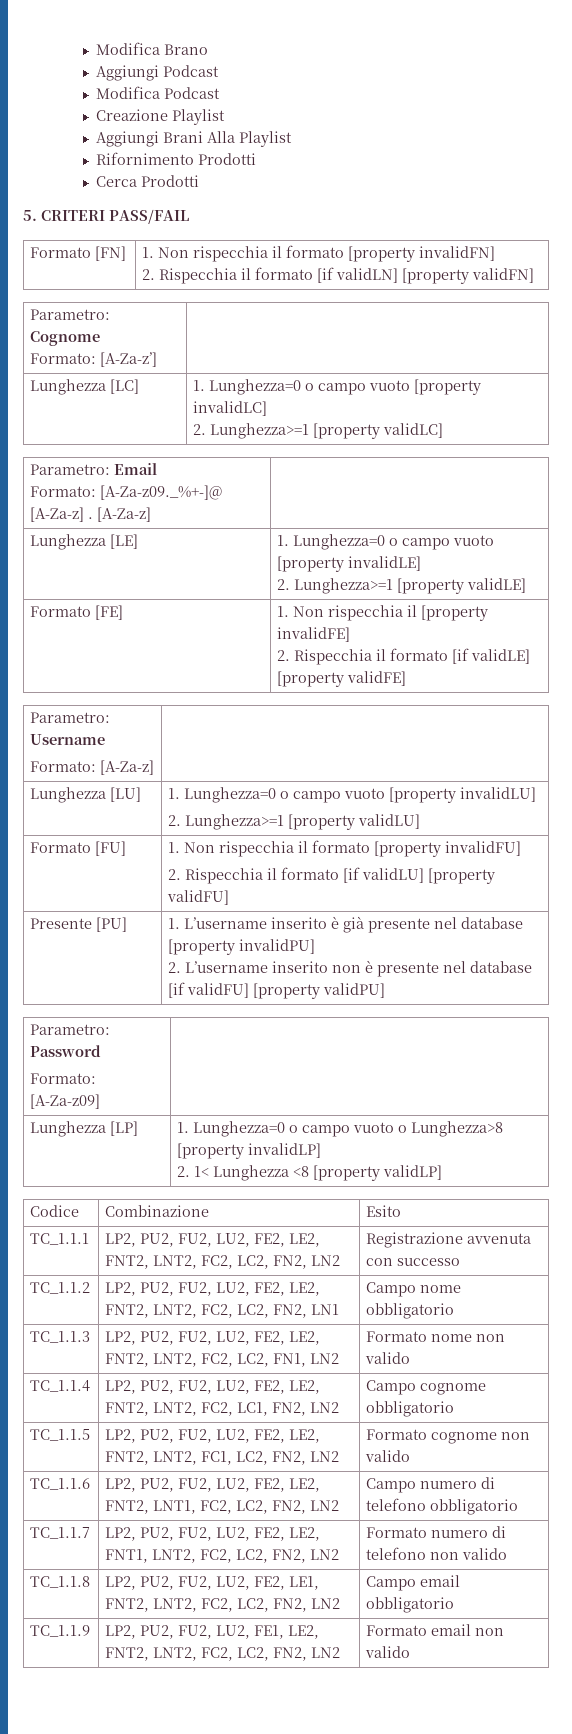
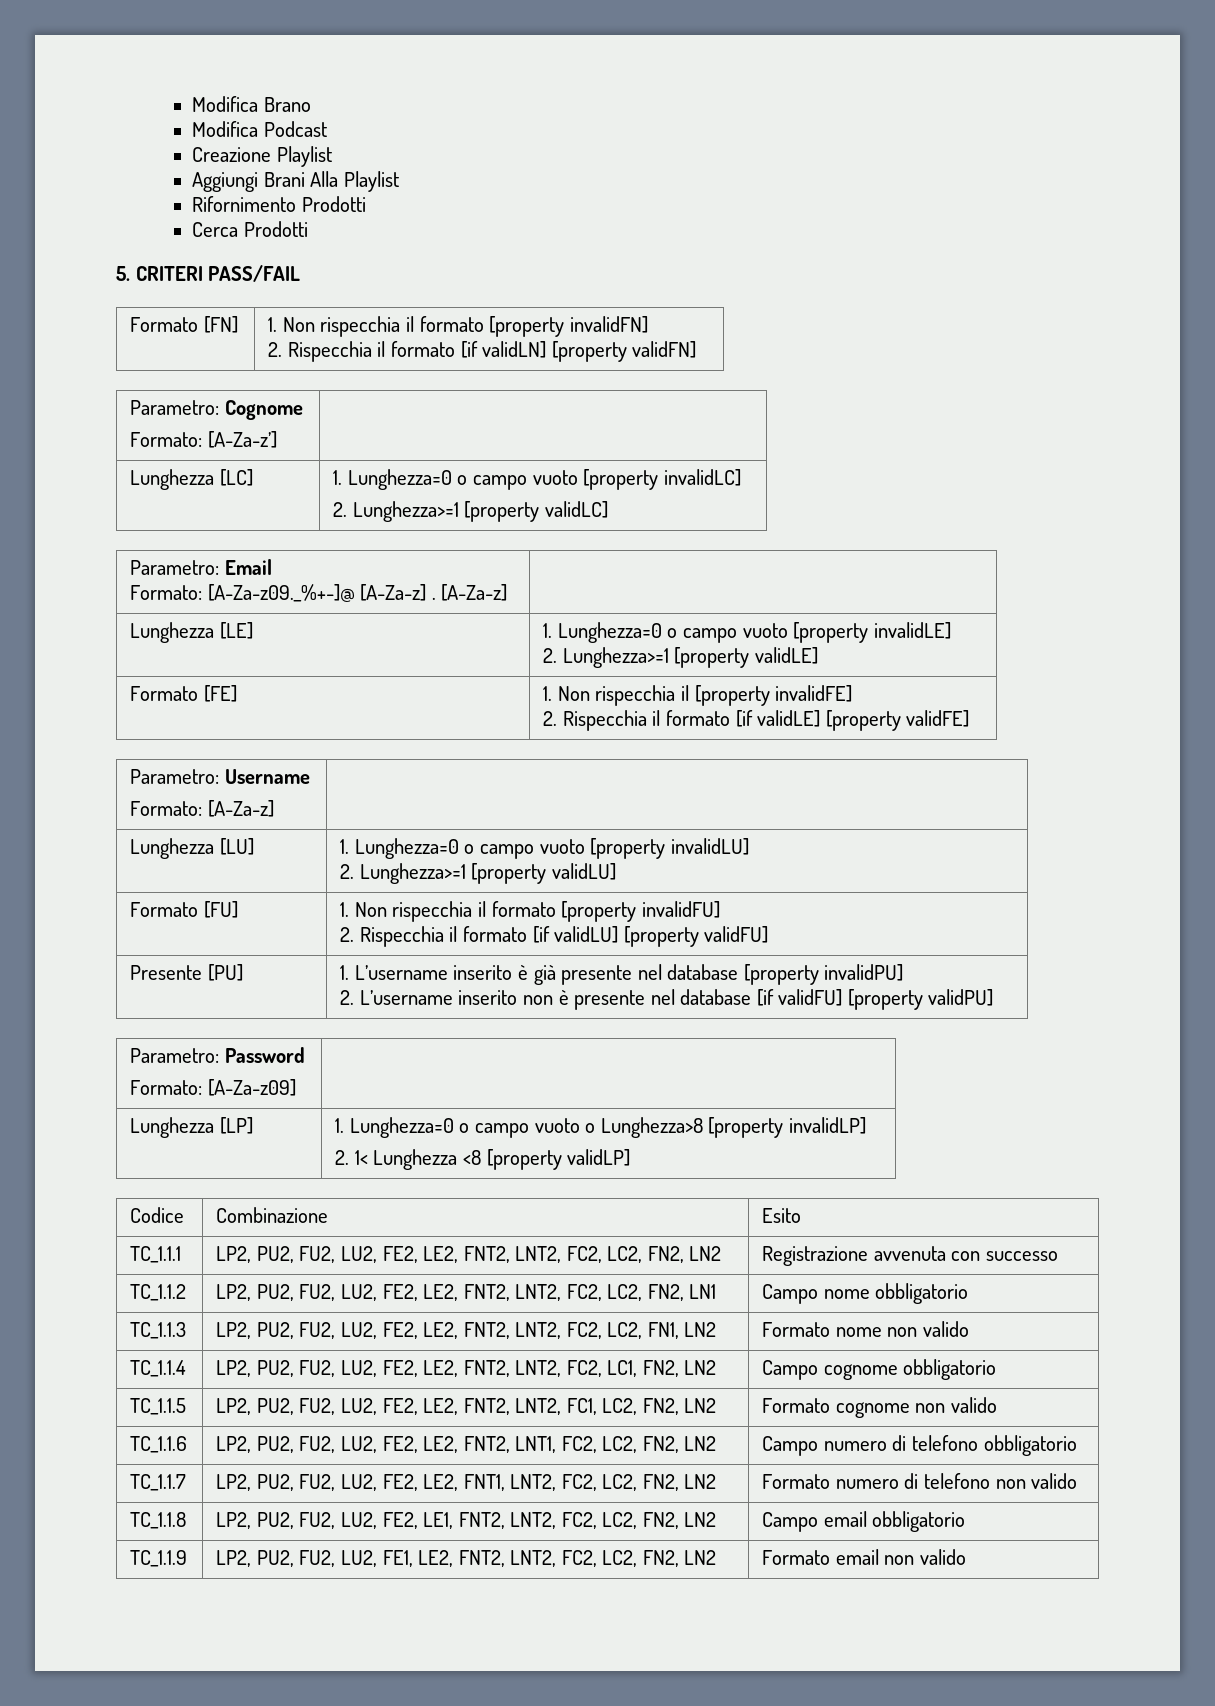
[96,65,220,81] // Aggiungi Podcast -> (311, 104) none

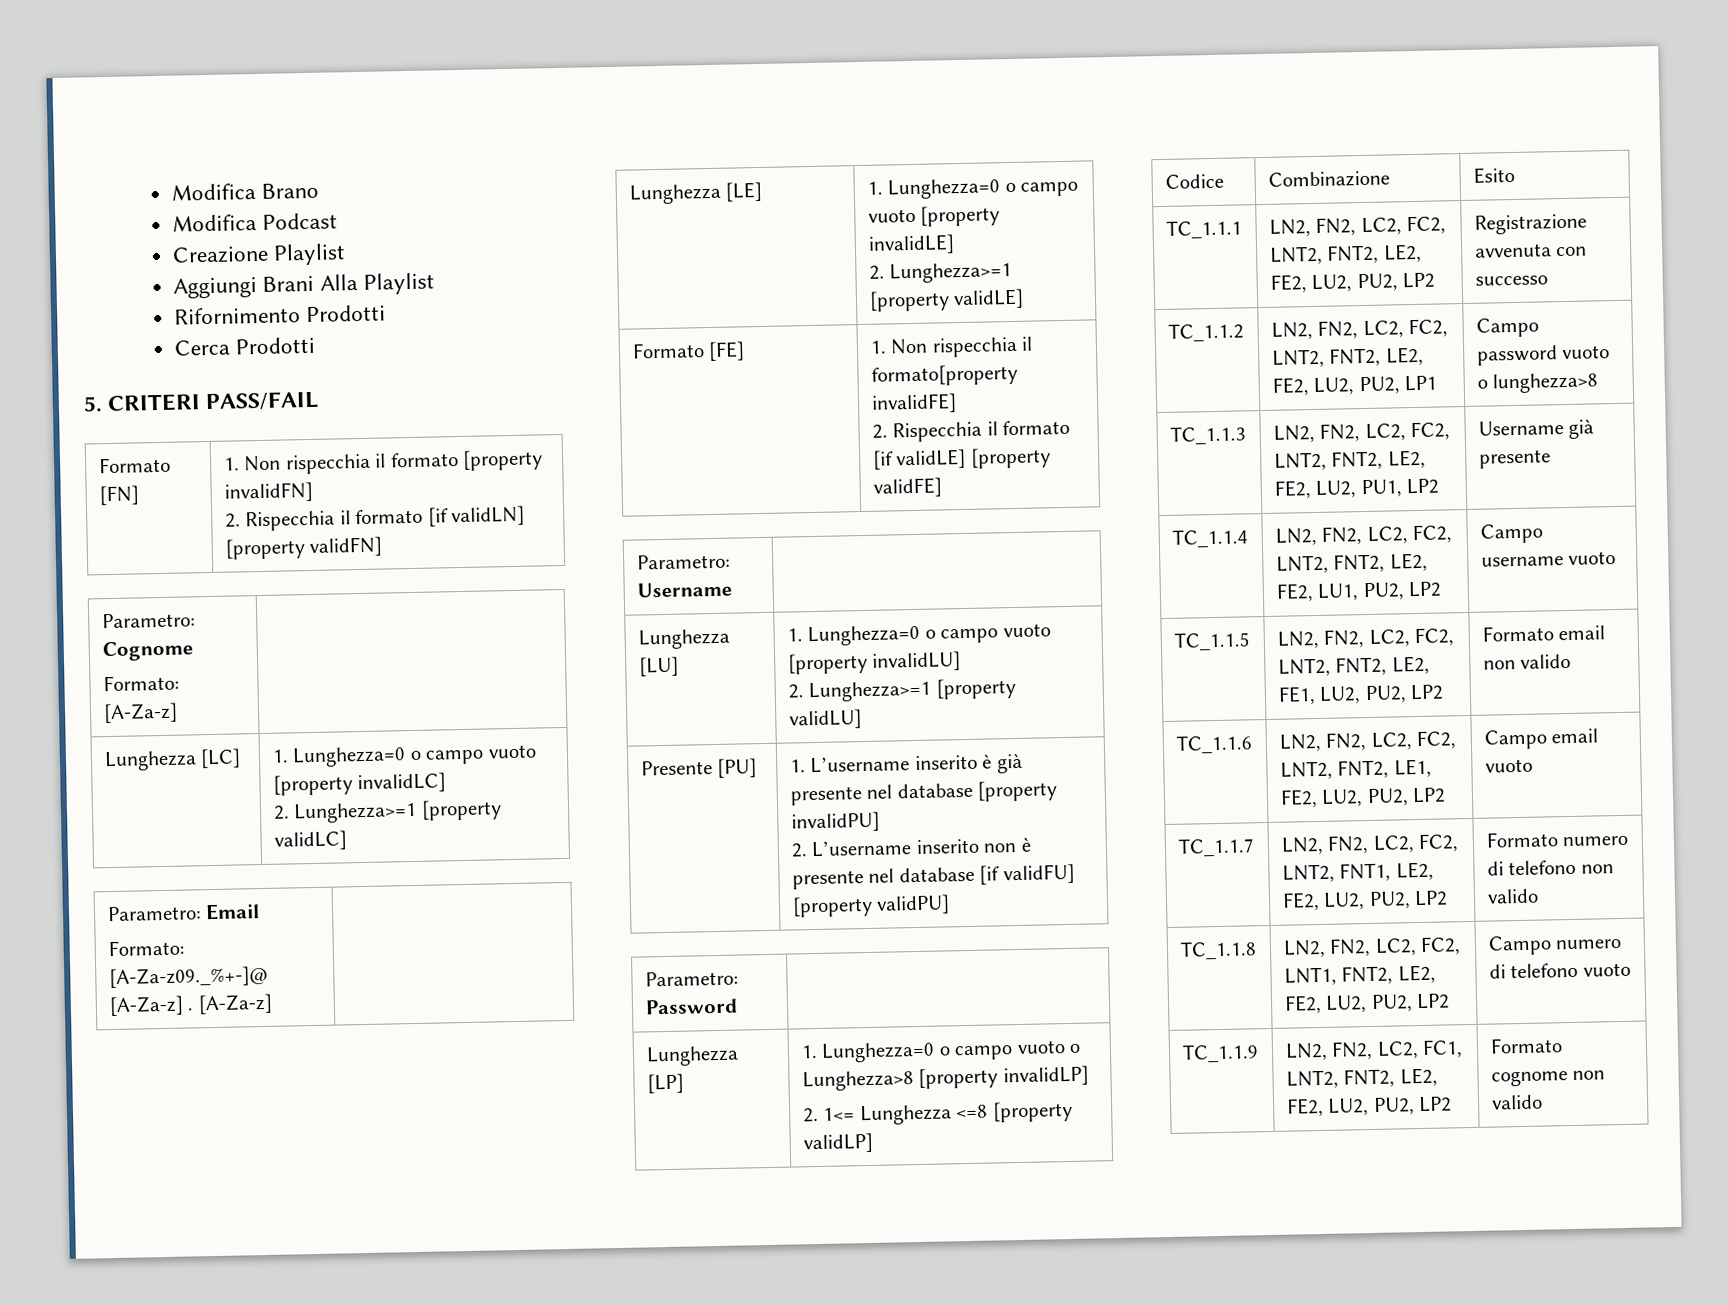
[207,431,277,448] [A-Za-z’] -> [102,702,178,724] [A-Za-z]
[694,685,770,706] [property -> [870,363,1018,387] formato[property
[130,800,274,817] // Formato: [A-Za-z] -> (732, 589) none
[130,901,238,918] [340,901,720,922] [340,926,769,947] // Formato [FU] | 1. Non rispecchia il formato [property invalidFU] // 2. Rispecchia il formato [if validLU] [property validFU] -> (862, 719) none
[130,1079,296,1096] // Formato: [A-Za-z09] -> (738, 1006) none
[354,1149,481,1170] 1< Lunghezza <8 -> [823,1104,989,1126] 1<= Lunghezza <=8
[216,1246,722,1263] LP2, PU2, FU2, LU2, FE2, LE2, FNT2, LNT2, FC2, LC2, FN2, LN2 -> [1268,215,1447,237] [1269,243,1422,265] [1269,272,1436,293] LN2, FN2, LC2, FC2, LNT2, FNT2, LE2, FE2, LU2, PU2, LP2
[216,1284,717,1301] [762,1283,969,1304] [130,1322,187,1339] [216,1322,717,1339] [762,1321,969,1337] [130,1360,187,1377] [216,1360,717,1377] [762,1359,997,1380] LP2, PU2, FU2, LU2, FE2, LE2, FNT2, LNT2, FC2, LC2, FN2, LN1 | Campo nome obbligatorio // TC_1.1.3 | LP2, PU2, FU2, LU2, FE2, LE2, FNT2, LNT2, FC2, LC2, FN1, LN2 | Formato nome non valido // TC_1.1.4 | LP2, PU2, FU2, LU2, FE2, LE2, FNT2, LNT2, FC2, LC1, FN2, LN2 | Campo cognome obbligatorio -> [1270,318,1449,340] [1271,346,1424,368] [1271,375,1438,396] [1475,317,1539,338] [1476,345,1611,366] [1476,372,1599,394] [1169,425,1246,445] [1272,421,1451,443] [1273,449,1426,471] [1273,478,1440,499] [1477,419,1595,439] [1478,449,1551,469] [1171,528,1248,548] [1274,524,1453,546] [1275,552,1428,574] [1275,581,1443,602] [1479,523,1543,544] [1480,551,1617,567] LN2, FN2, LC2, FC2, LNT2, FNT2, LE2, FE2, LU2, PU2, LP1 | Campo password vuoto o lunghezza>8 // TC_1.1.3 | LN2, FN2, LC2, FC2, LNT2, FNT2, LE2, FE2, LU2, PU1, LP2 | Username già presente // TC_1.1.4 | LN2, FN2, LC2, FC2, LNT2, FNT2, LE2, FE2, LU1, PU2, LP2 | Campo username vuoto
[216,1398,717,1415] [762,1398,910,1418] LP2, PU2, FU2, LU2, FE2, LE2, FNT2, LNT2, FC1, LC2, FN2, LN2 | Formato cognome -> [1276,627,1455,649] [1277,655,1430,677] [1277,684,1445,705] [1481,625,1606,642] LN2, FN2, LC2, FC2, LNT2, FNT2, LE2, FE1, LU2, PU2, LP2 | Formato email
[216,1436,717,1453] [762,1435,1077,1456] [130,1474,187,1491] [216,1474,717,1491] LP2, PU2, FU2, LU2, FE2, LE2, FNT2, LNT1, FC2, LC2, FN2, LN2 | Campo numero di telefono obbligatorio // TC_1.1.7 | LP2, PU2, FU2, LU2, FE2, LE2, FNT1, LNT2, FC2, LC2, FN2, LN2 -> [1278,730,1458,752] [1279,758,1432,780] [1279,787,1447,808] [1483,728,1599,750] [1484,758,1533,773] [1177,837,1255,857] [1280,833,1460,855] [1281,861,1434,883] [1281,890,1449,911] LN2, FN2, LC2, FC2, LNT2, FNT2, LE1, FE2, LU2, PU2, LP2 | Campo email vuoto // TC_1.1.7 | LN2, FN2, LC2, FC2, LNT2, FNT1, LE2, FE2, LU2, PU2, LP2
[216,1512,717,1529] [762,1511,966,1532] [130,1550,188,1567] [216,1550,717,1567] [762,1549,879,1565] LP2, PU2, FU2, LU2, FE2, LE1, FNT2, LNT2, FC2, LC2, FN2, LN2 | Campo email obbligatorio // TC_1.1.9 | LP2, PU2, FU2, LU2, FE1, LE2, FNT2, LNT2, FC2, LC2, FN2, LN2 | Formato email -> [1282,936,1462,958] [1283,964,1436,986] [1283,993,1451,1014] [1487,935,1623,956] [1488,962,1631,979] [1181,1043,1259,1063] [1284,1039,1464,1061] [1285,1067,1438,1089] [1285,1096,1453,1117] [1489,1037,1563,1054] [1490,1070,1568,1087] LN2, FN2, LC2, FC2, LNT1, FNT2, LE2, FE2, LU2, PU2, LP2 | Campo numero di telefono vuoto // TC_1.1.9 | LN2, FN2, LC2, FC1, LNT2, FNT2, LE2, FE2, LU2, PU2, LP2 | Formato cognome

